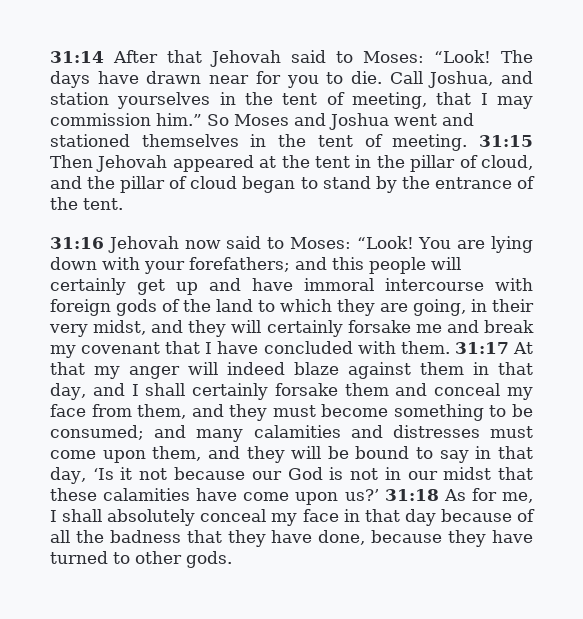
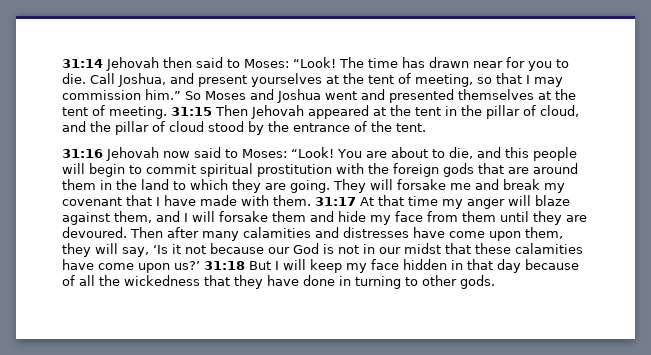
[113,50,281,67] After that Jehovah -> [106,57,192,71] Jehovah then
[50,71,139,88] days have -> [368,57,425,68] time has
[50,92,236,109] station yourselves in -> [198,73,339,87] present yourselves at
(427, 100) none -> [477,77,492,84] so
[50,134,267,147] stationed themselves in -> [389,89,551,103] presented themselves at
[242,176,371,193] began to stand -> [208,121,244,132] stood
[491,236,534,253] [50,257,461,274] [50,278,533,295] [50,299,180,316] lying down with your forefathers; and this people will certainly get up and have immoral intercourse with foreign gods of -> [390,147,577,161] [62,163,578,177] [62,179,112,190] about to die, and this people will begin to commit spiritual prostitution with the foreign gods that are around them in
[413,299,534,316] [49,320,343,337] going, in their very midst, and they will certainly -> [290,179,393,193] going. They will
[263,341,353,354] concluded -> [200,195,237,206] made
(85, 368) none -> [408,196,438,206] time
[227,362,285,375] indeed -> (531, 200) none
[420,362,533,375] [50,383,269,400] them in that day, and I shall certainly -> [114,211,215,223] them, and I will
[434,383,501,396] conceal -> [338,211,366,222] hide
[137,404,533,421] [50,425,187,440] them, and they must become something to be consumed; and -> [462,211,587,225] [62,227,199,238] them until they are devoured. Then after
[490,426,533,438] must -> [413,227,445,238] have
[207,446,533,463] [50,467,86,484] and they will be bound to say in that day, -> [62,243,149,257] they will say,
[443,488,533,503] [50,509,339,526] As for me, I shall absolutely conceal my face -> [249,259,447,273] But I will keep my face hidden
[109,530,181,543] badness -> [124,275,200,286] wickedness
[318,530,534,547] [50,551,108,564] done, because they have turned -> [303,275,401,289] done in turning

